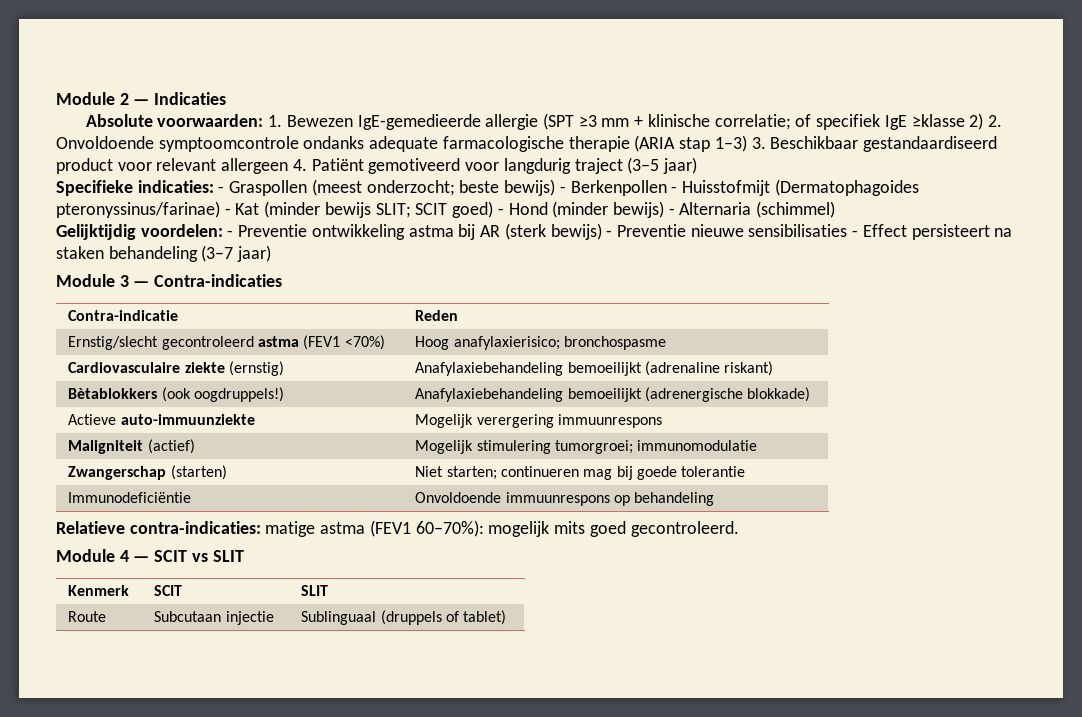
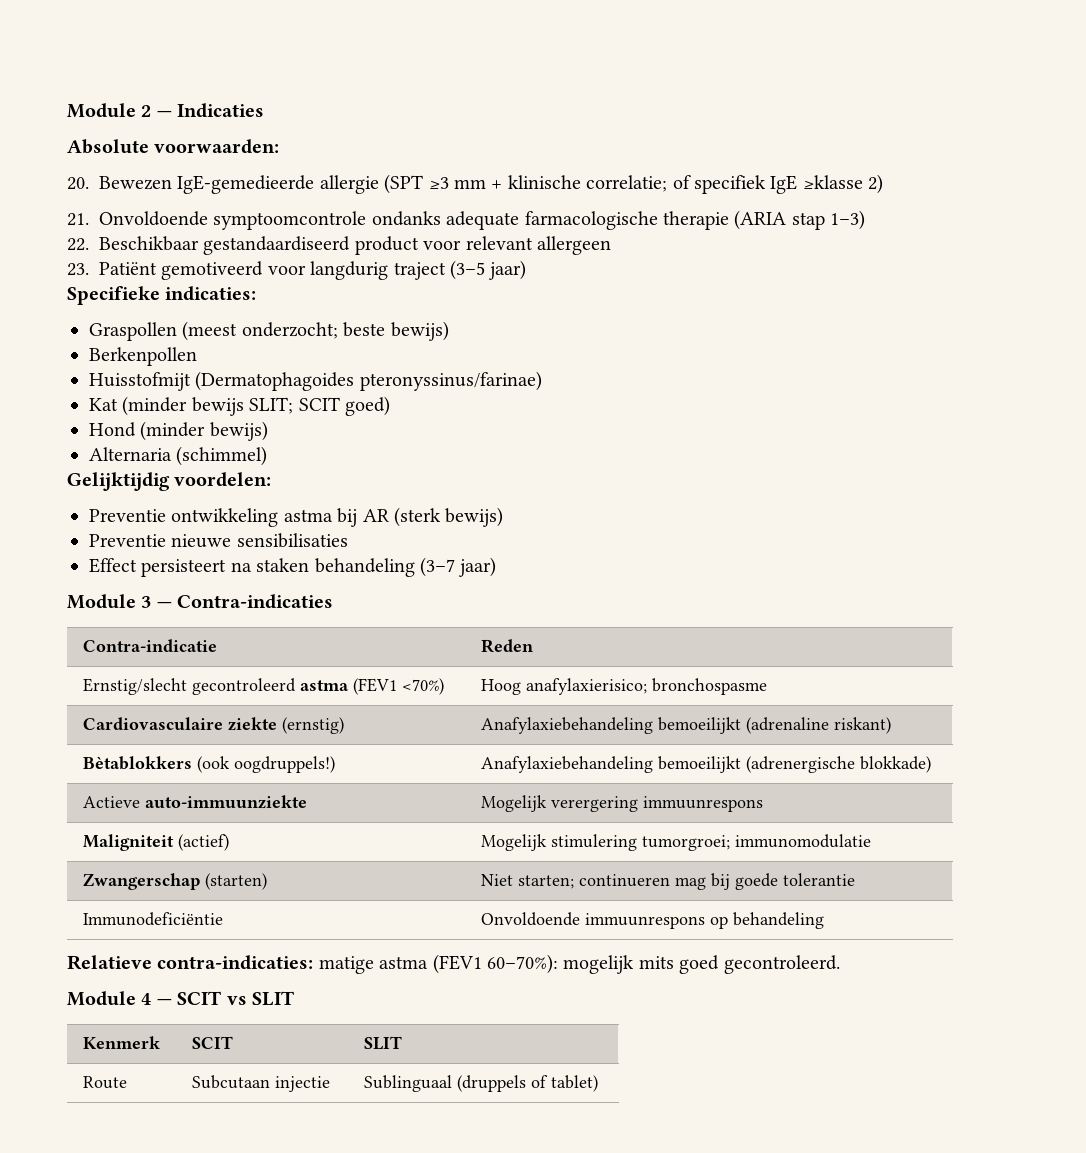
[268,115,283,127] 1. -> [67,177,89,190] // 20.
[988,115,1003,127] 2. -> [67,213,89,226] // 21.
[751,137,766,149] 3. -> [67,238,89,251] // 22.
[292,159,307,171] 4. -> [67,263,89,276] // 23.
[218,186,225,193] - -> (257, 293) //
[559,186,566,193] - -> (449, 331) //
[671,186,678,193] - -> (197, 356) //
[224,208,231,215] - -> (542, 381) //
[497,208,504,215] - -> (390, 406) //
[668,208,675,215] - -> (268, 431) //
[227,230,234,237] - -> (272, 479) //
[606,230,613,237] - -> (504, 517) //
[852,230,859,237] - -> (348, 540) //

